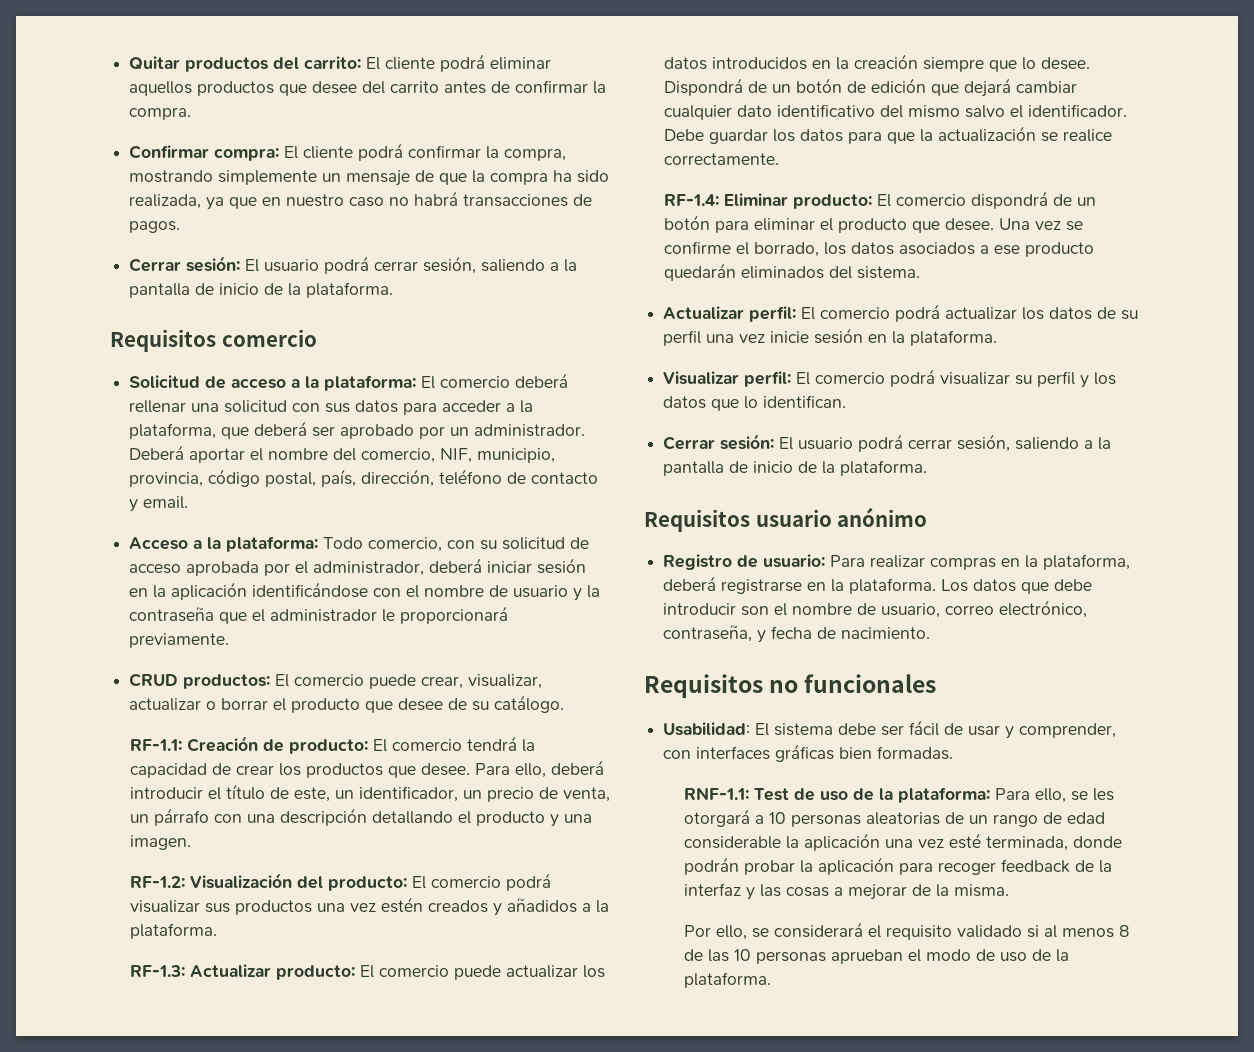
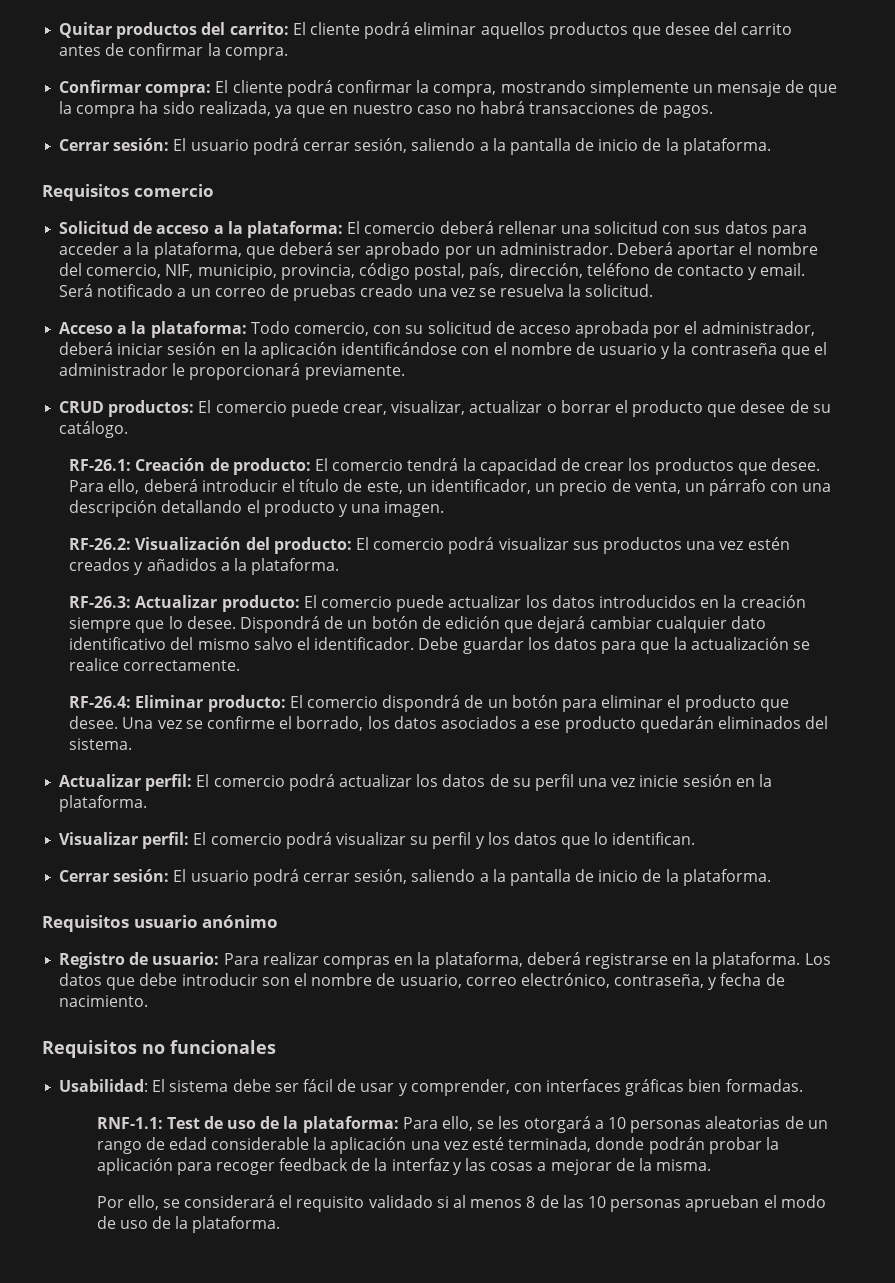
(189, 502) none -> [59,284,654,301] Será notificado a un correo de pruebas creado una vez se resuelva la solicitud.
[129,739,182,751] RF-1.1: -> [69,459,132,471] RF-26.1:
[129,876,185,888] RF-1.2: -> [69,538,132,550] RF-26.2:
[129,965,185,977] RF-1.3: -> [69,596,132,608] RF-26.3:
[663,194,719,206] RF-1.4: -> [69,696,132,708] RF-26.4:

